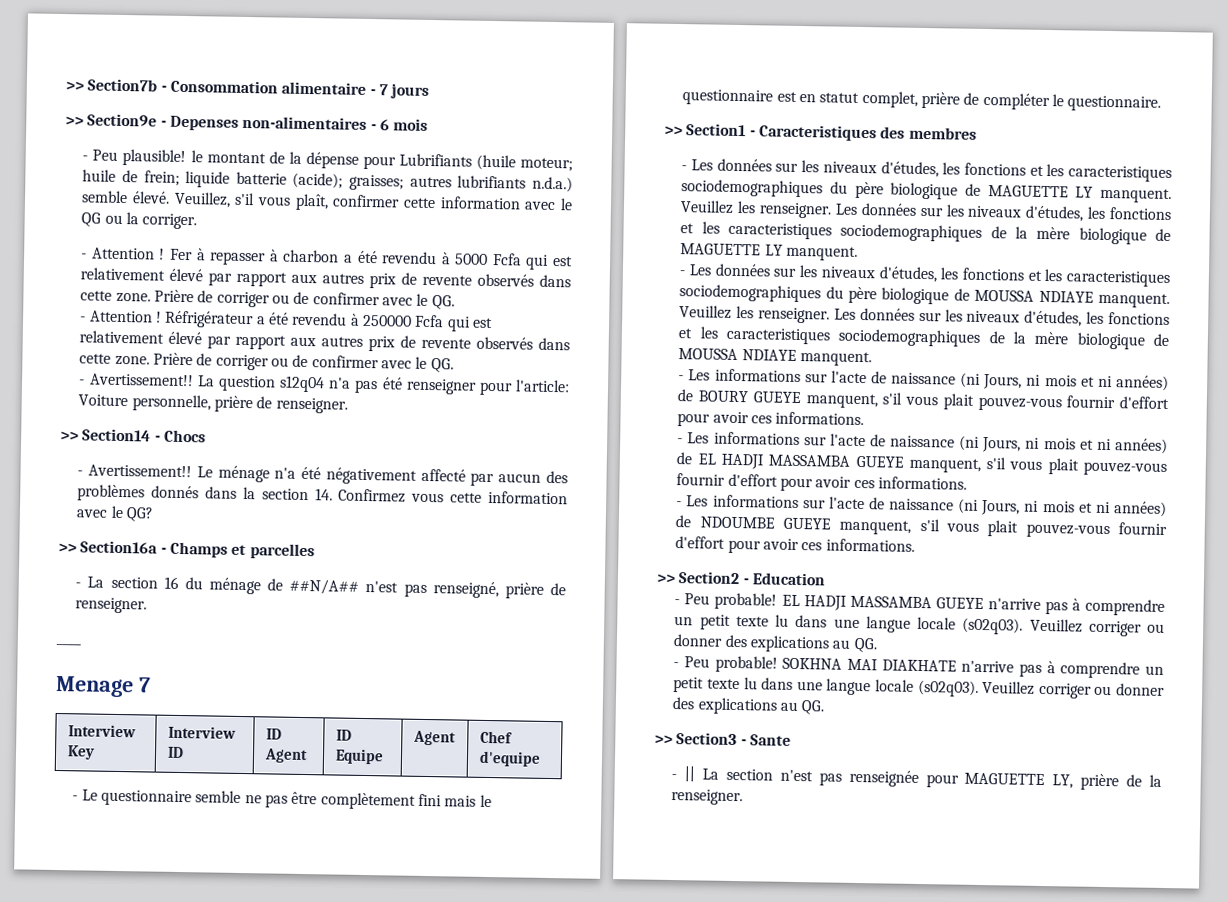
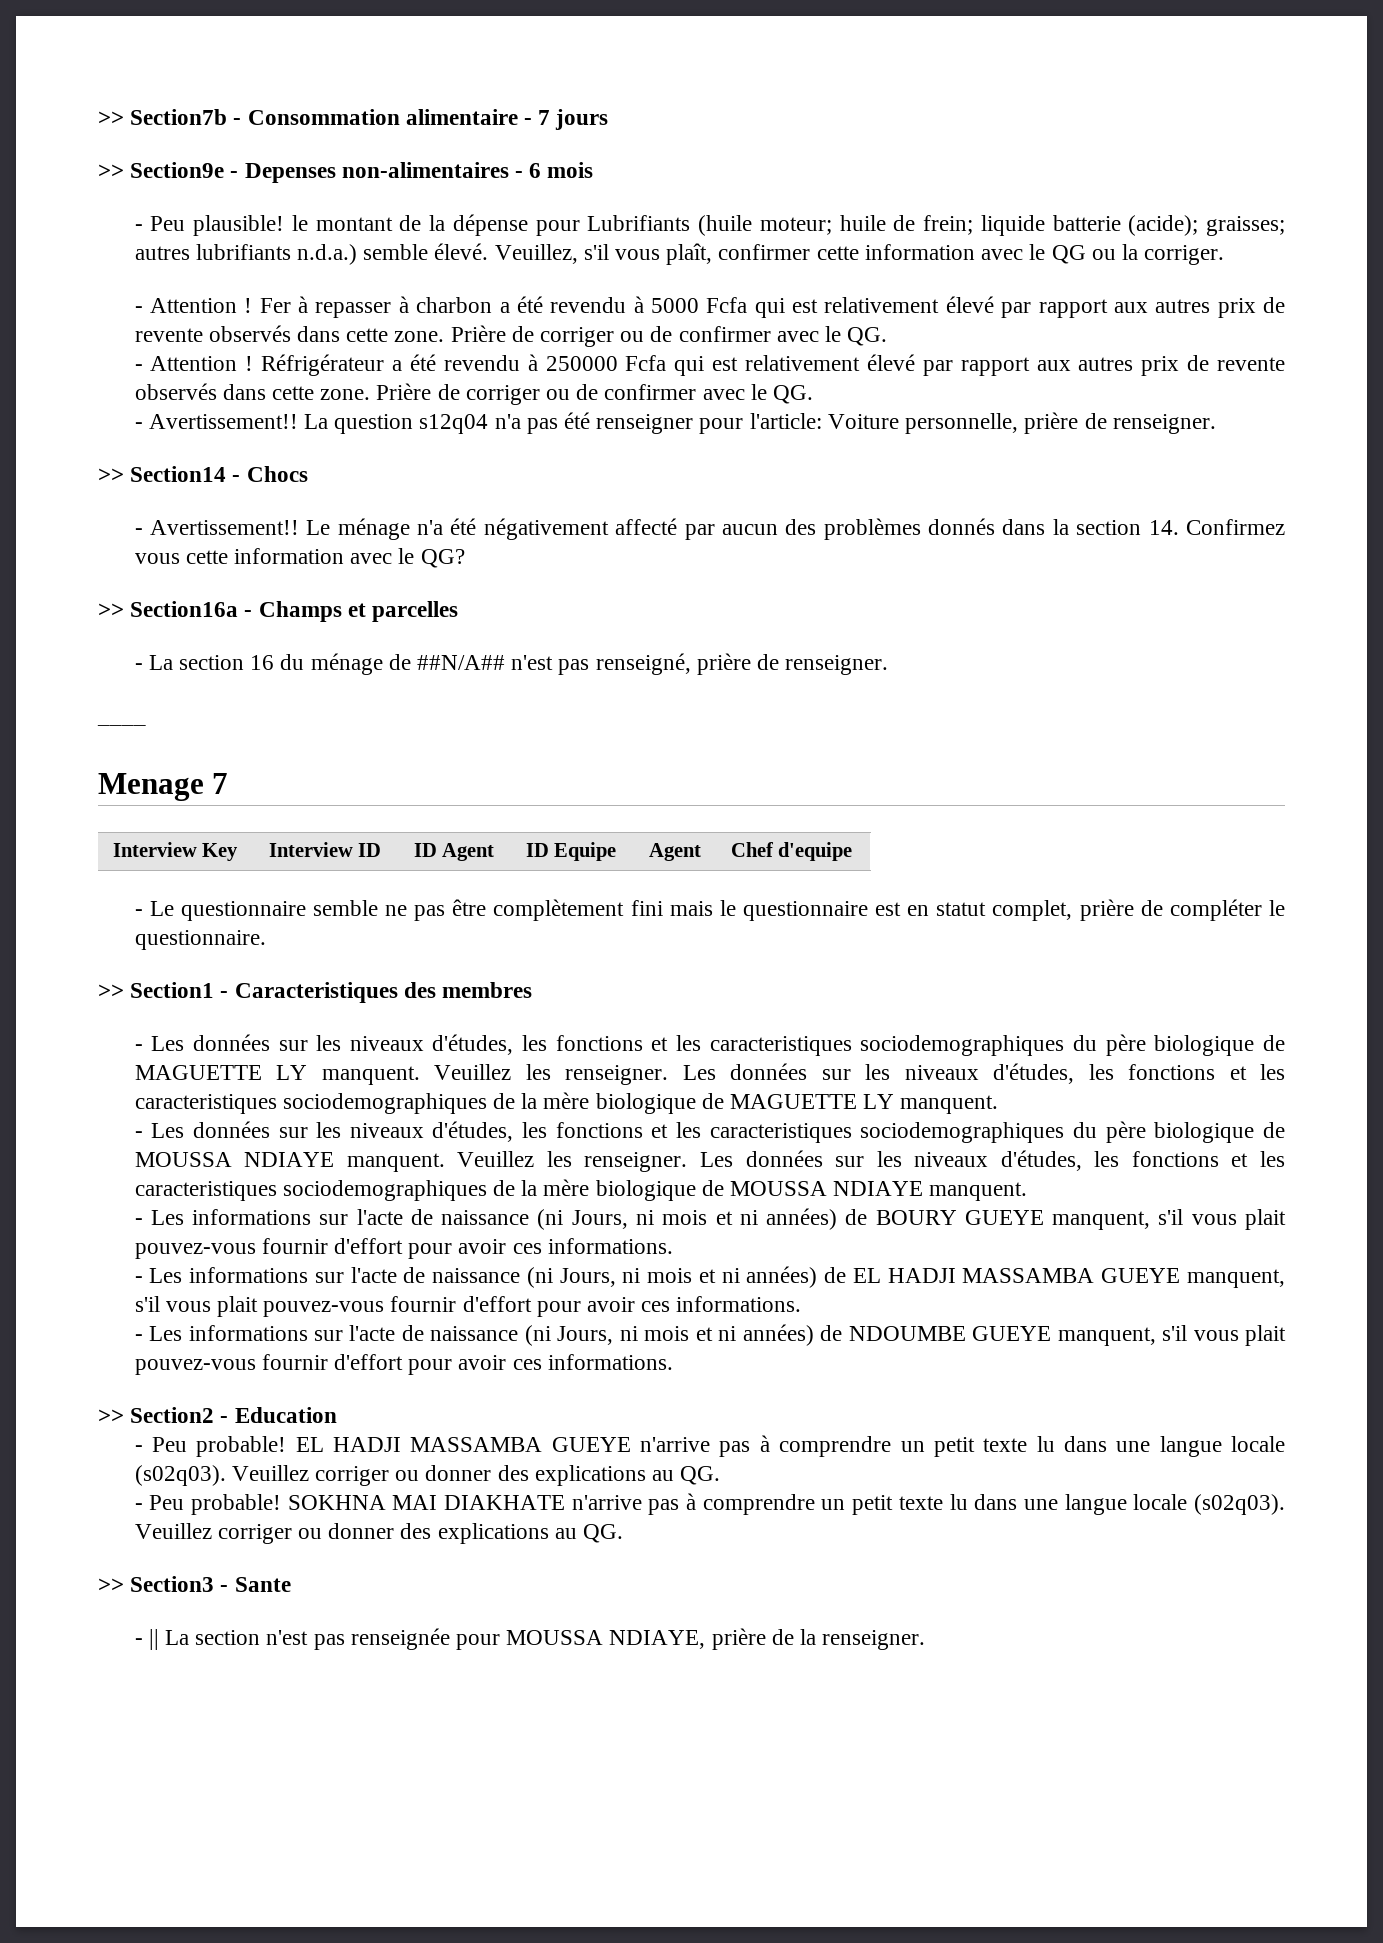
[964,772,1074,789] MAGUETTE LY, -> [506,1630,706,1649] MOUSSA NDIAYE,

